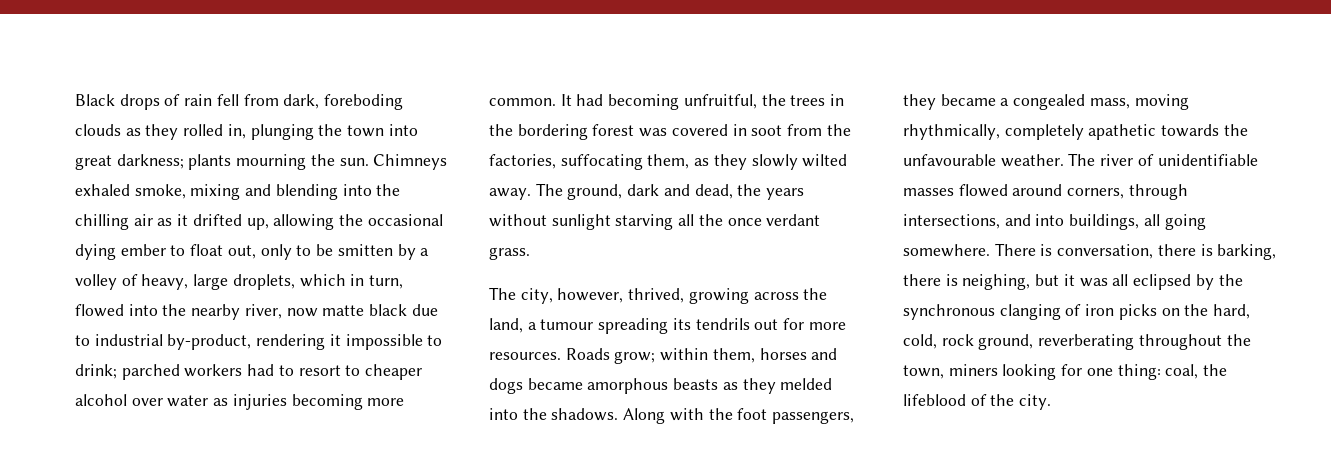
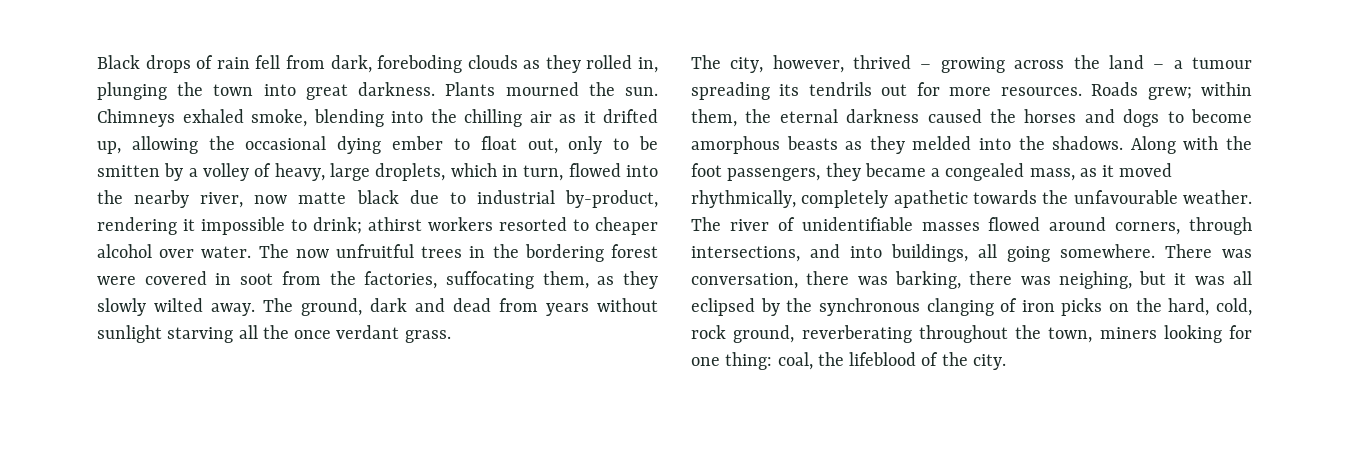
[116,154,307,170] darkness; plants mourning -> [358,82,579,96] darkness. Plants mourned
[190,184,272,200] mixing and -> (307, 118) none
[121,364,423,380] [75,394,405,410] [489,94,786,110] parched workers had to resort to cheaper alcohol over water as injuries becoming more common. It had becoming unfruitful, the -> [368,217,658,235] [97,244,414,258] athirst workers resorted to cheaper alcohol over water. The now unfruitful
[639,128,668,137] was -> [97,276,136,285] were
[694,184,762,199] dead, the -> [453,298,538,312] dead from
[628,288,685,303] thrived, -> [853,55,932,69] thrived –
[489,318,523,333] land, -> [1108,55,1165,69] land –
[614,351,656,364] grow; -> [1147,87,1192,100] grew;
(755, 355) none -> [745,109,1016,123] the eternal darkness caused the
[527,378,583,390] became -> [1167,109,1252,123] to become
[1134,94,1189,110] moving -> [1079,163,1173,177] as it moved
[1040,244,1053,256] is -> [1222,249,1252,258] was
[1200,244,1213,256] is -> [857,276,888,285] was
[945,274,958,286] is -> [1020,276,1051,285] was

